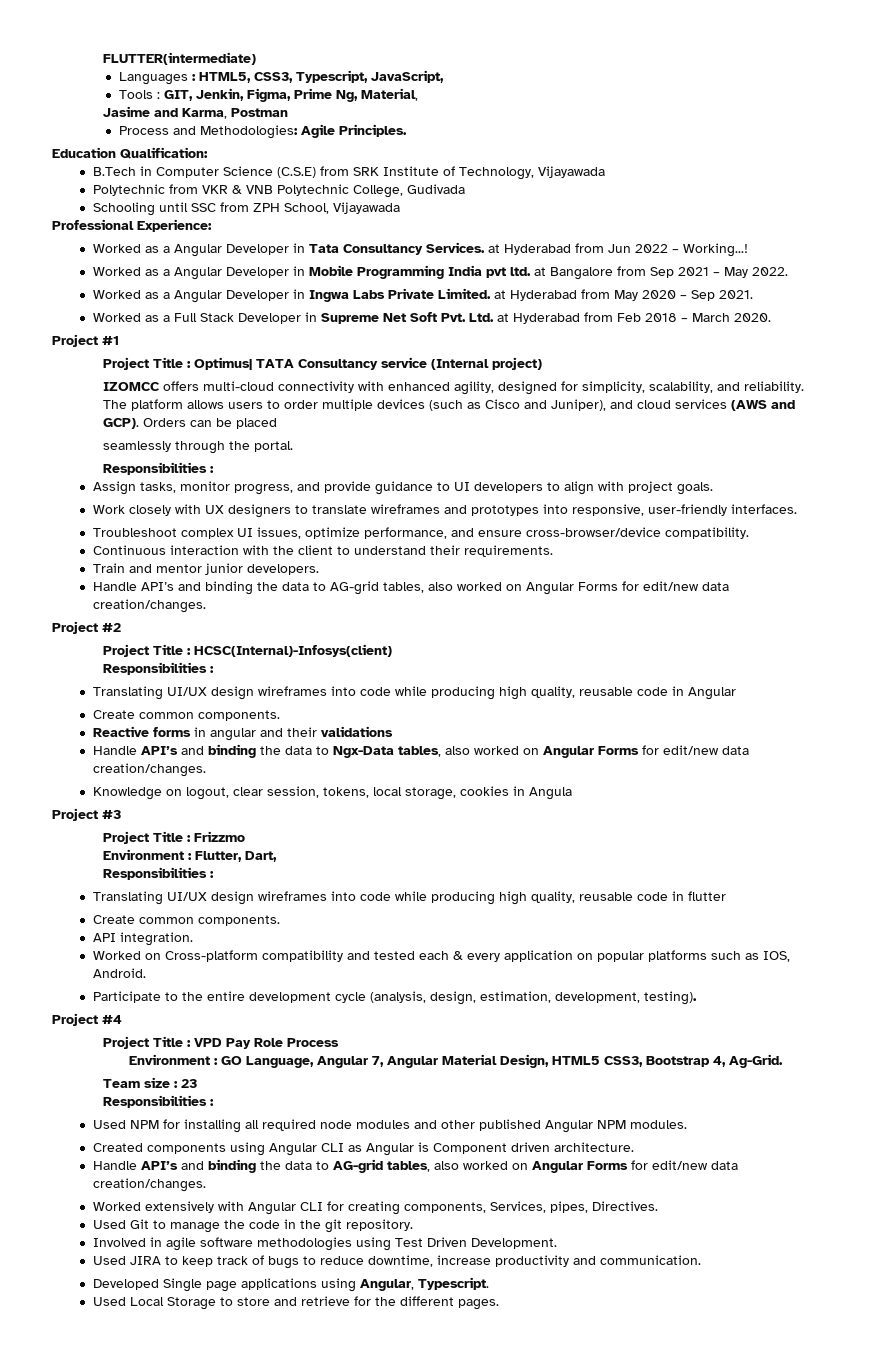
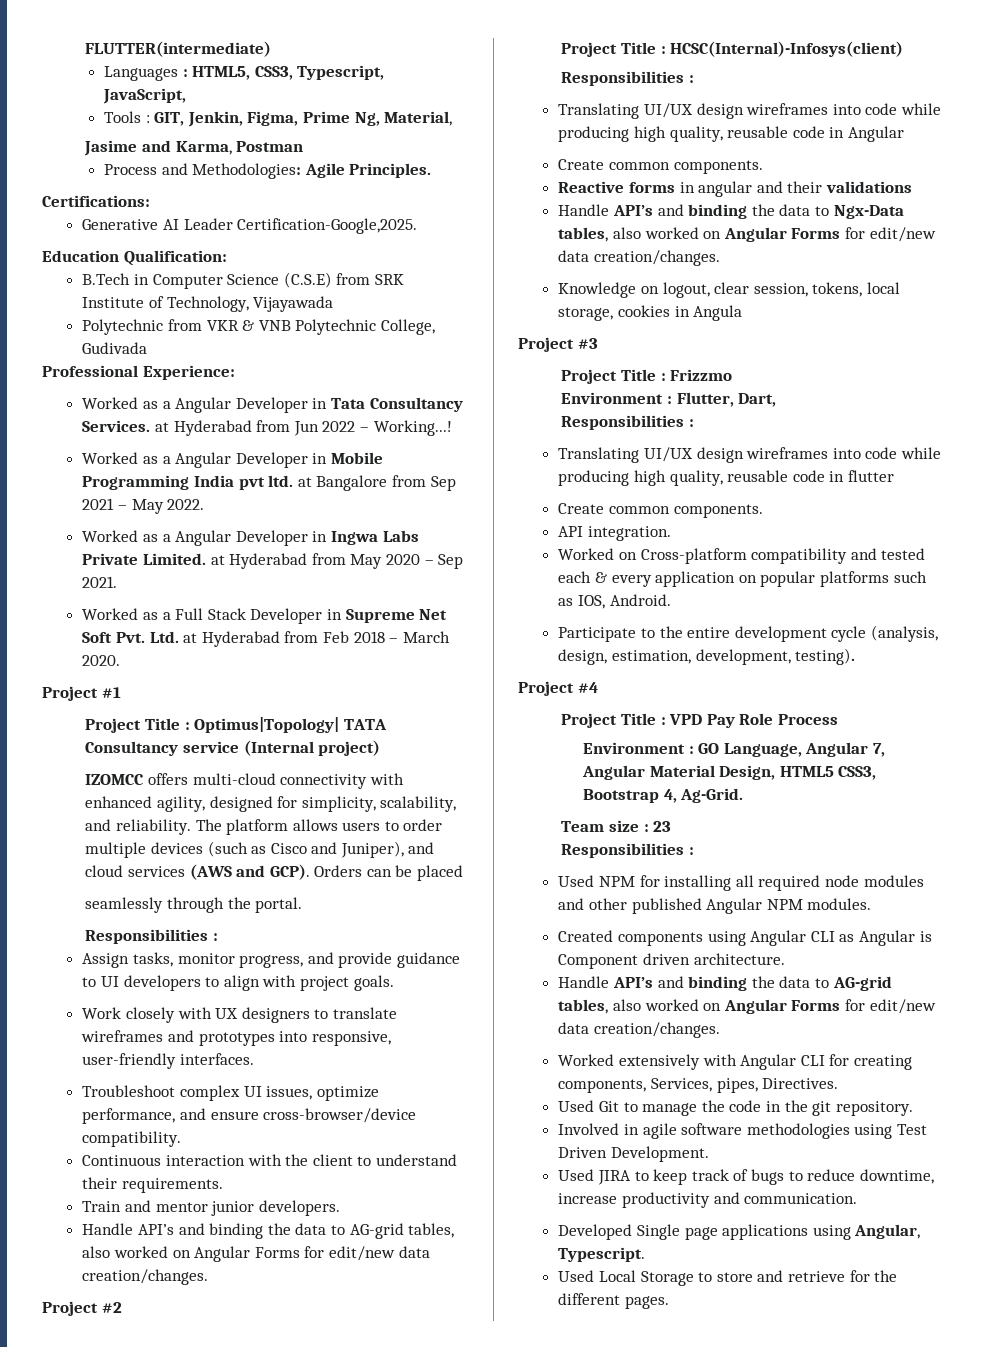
(407, 130) none -> [42,195,150,207] [82,218,418,234] // Certifications: // Generative AI Leader Certification-Google,2025.
[92,202,400,216] // Schooling until SSC from ZPH School, Vijayawada -> (148, 348) none
[194,357,253,370] Optimus| -> [194,717,340,733] Optimus|Topology|

